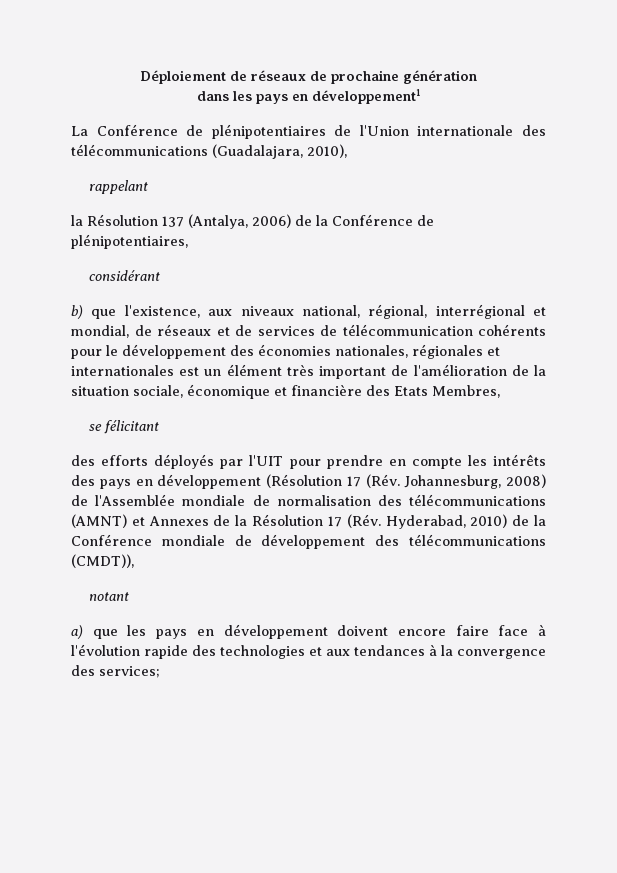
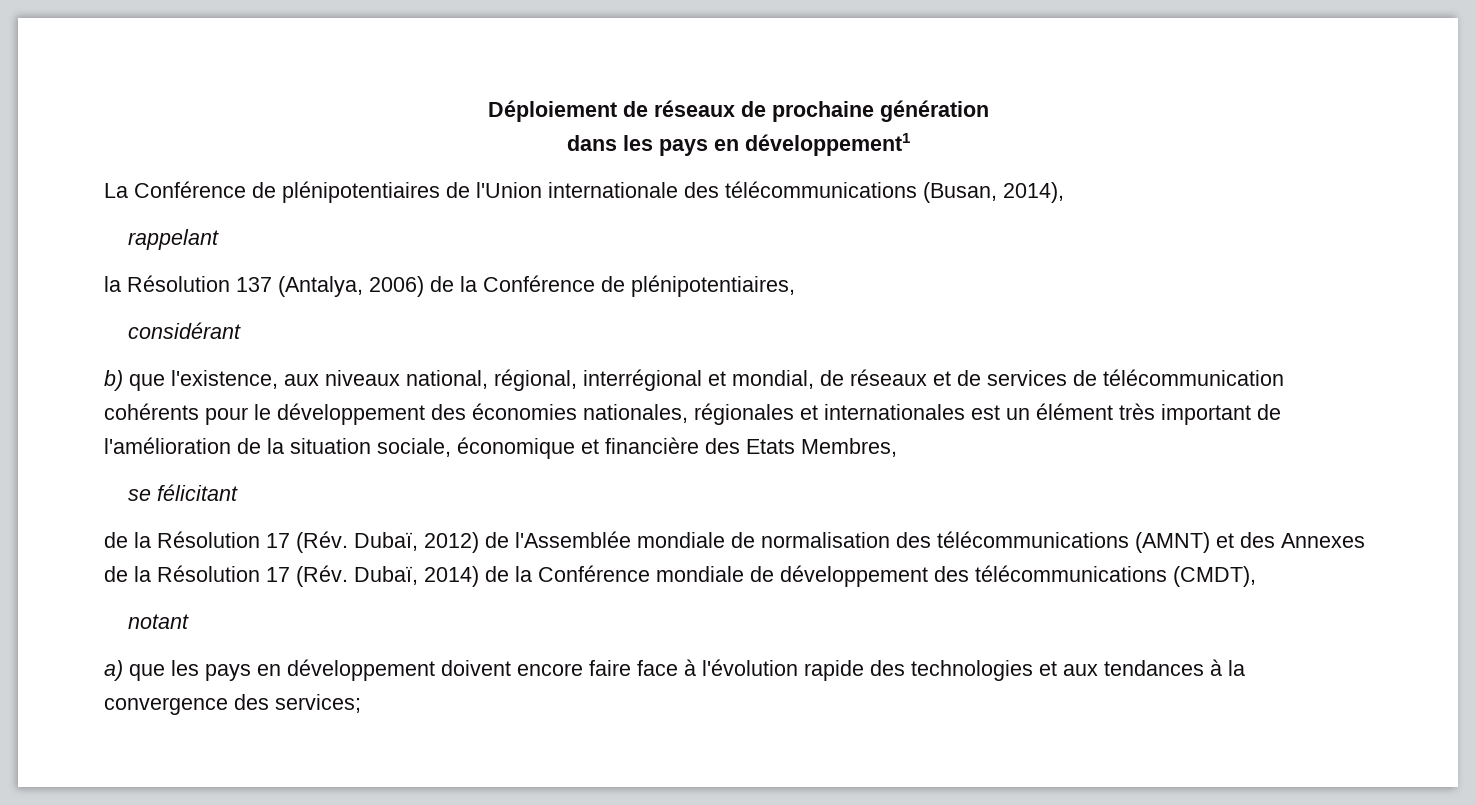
[212,144,347,159] (Guadalajara, 2010), -> [923,182,1064,203] (Busan, 2014),
[71,454,546,469] [71,474,546,489] des efforts déployés par l'UIT pour prendre en compte les intérêts des pays en développement (Résolution 17 (Rév. Johannesburg, 2008) -> [104,531,479,553] de la Résolution 17 (Rév. Dubaï, 2012)
(145, 521) none -> [1240,532,1275,548] des
[385,514,508,529] Hyderabad, 2010) -> [354,566,479,587] Dubaï, 2014)
[71,554,134,568] (CMDT)), -> [1173,566,1256,587] (CMDT),

